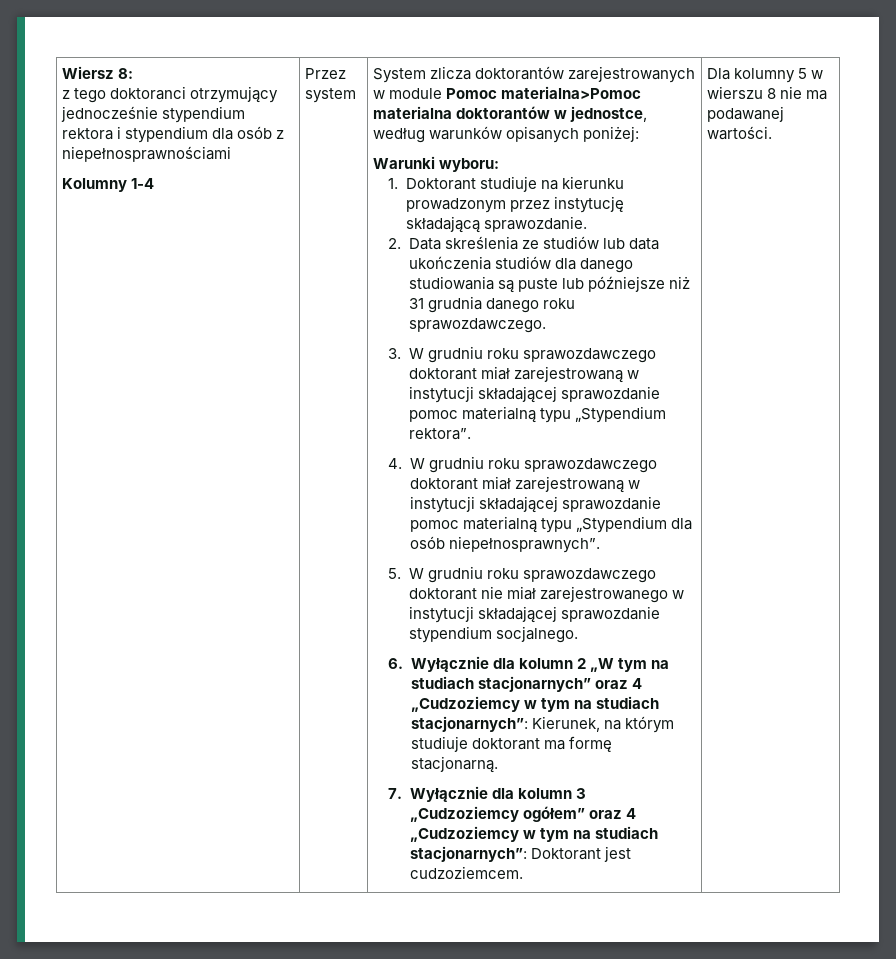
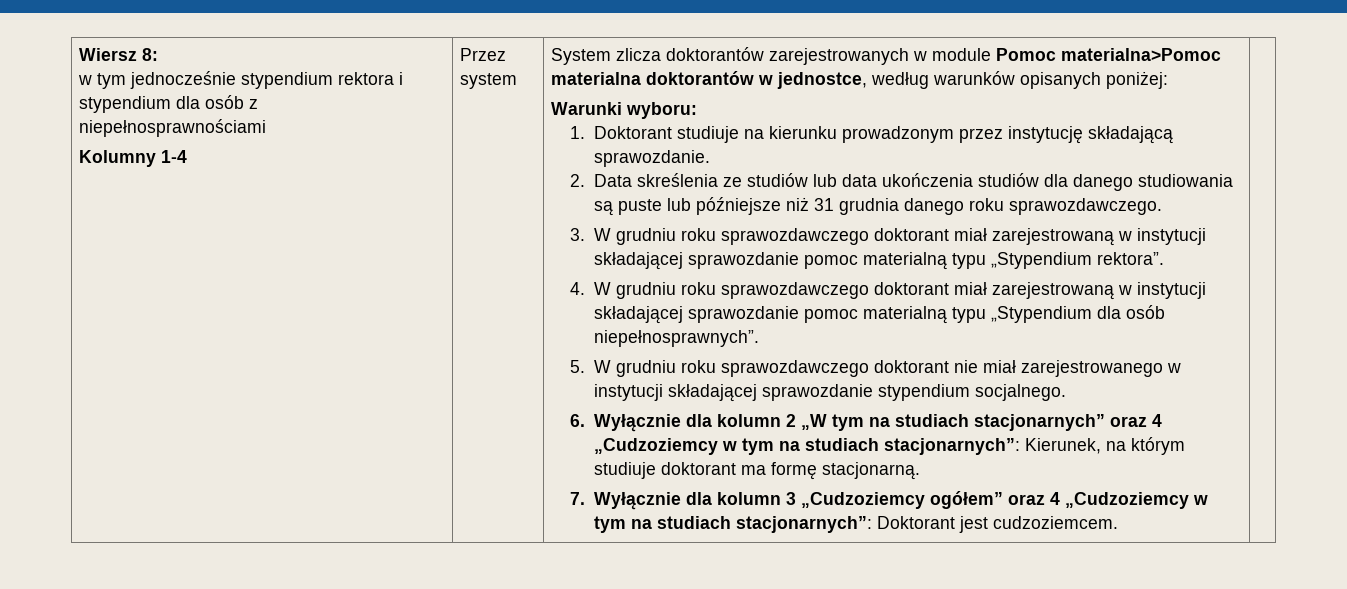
[62,86,279,103] z tego doktoranci otrzymujący -> [78,73,127,89] w tym
[707,68,824,83] [707,86,828,100] [707,106,785,122] [707,126,773,140] Dla kolumny 5 w wierszu 8 nie ma podawanej wartości. -> (1119, 522) none

